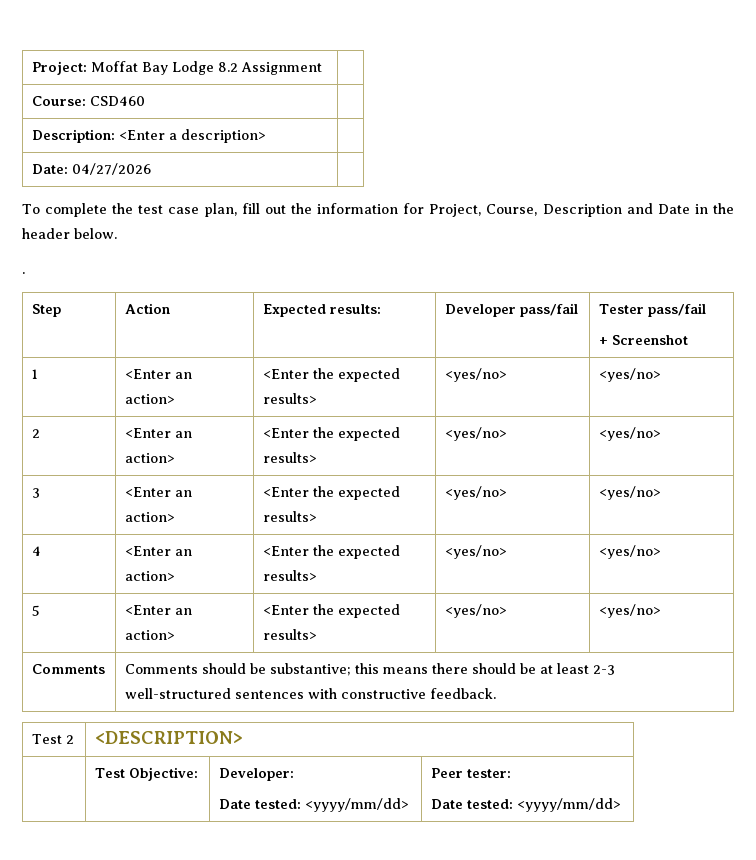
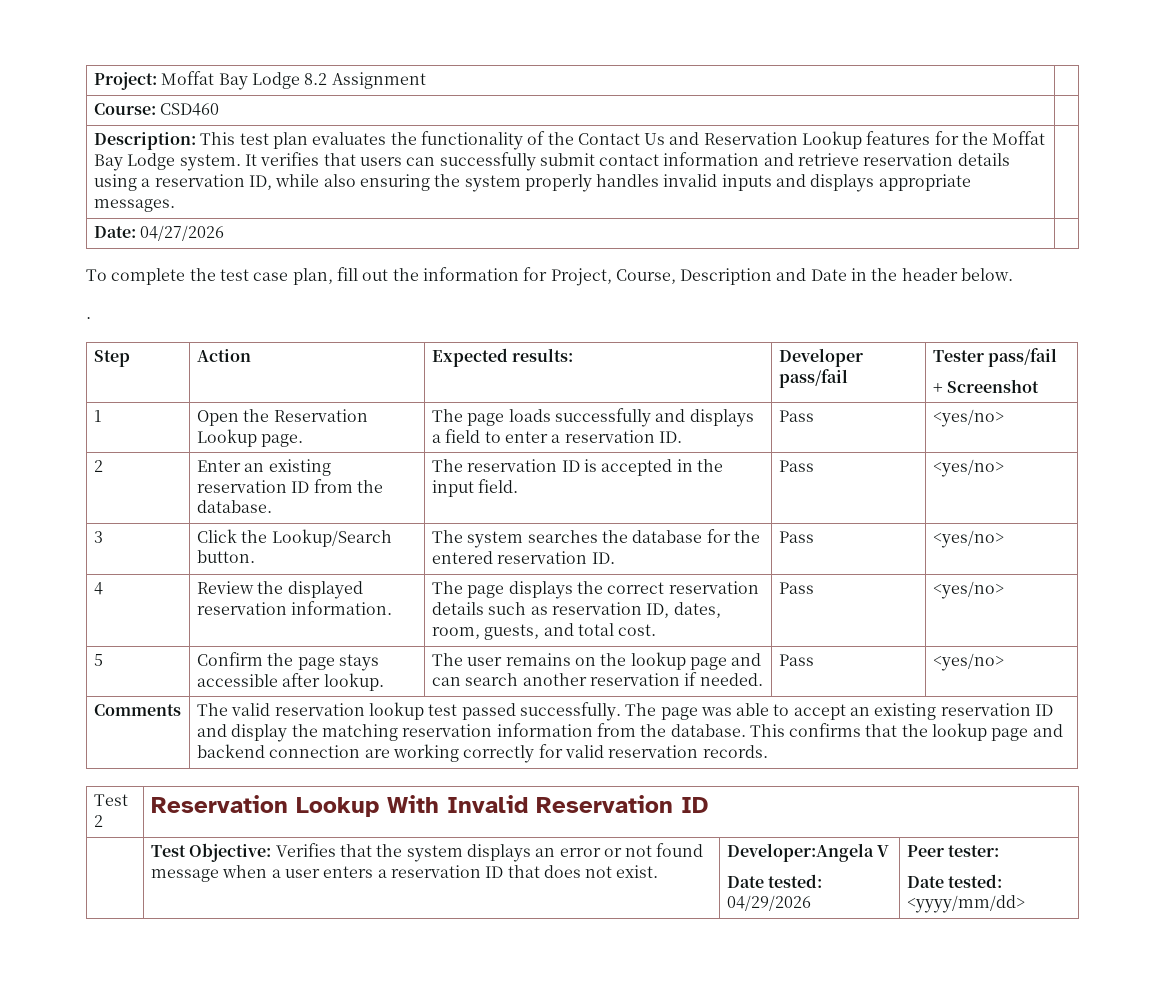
[118,129,266,143] <Enter a description> -> [200,131,1046,150] [93,152,1010,171] [93,174,971,192] [93,199,175,212] This test plan evaluates the functionality of the Contact Us and Reservation Lookup features for the Moffat Bay Lodge system. It verifies that users can successfully submit contact information and retrieve reservation details using a reservation ID, while also ensuring the system properly handles invalid inputs and displays appropriate messages.
[124,369,192,379] [124,394,175,404] [262,368,400,382] [262,393,317,404] [444,368,507,382] [598,368,661,382] [31,429,40,438] [124,428,192,438] [124,453,175,463] [262,427,400,441] [262,452,317,463] [444,427,507,441] [598,427,661,441] [31,488,40,498] [124,487,192,497] [124,512,175,522] [262,486,400,500] [262,511,317,522] [444,486,507,500] [598,486,661,500] [31,546,41,556] [124,546,192,556] [124,571,175,581] [262,545,400,559] [262,570,317,581] [444,545,507,559] [598,545,661,559] [31,605,40,616] [124,605,192,615] [124,630,175,640] [262,604,400,618] [262,629,317,640] [444,604,507,618] [598,604,661,618] [31,664,105,674] [124,663,615,676] [124,688,496,699] [31,734,74,744] [94,731,243,744] [94,767,198,781] [218,768,294,781] [218,798,409,812] <Enter an action> | <Enter the expected results> | <yes/no> | <yes/no> // 2 | <Enter an action> | <Enter the expected results> | <yes/no> | <yes/no> // 3 | <Enter an action> | <Enter the expected results> | <yes/no> | <yes/no> // 4 | <Enter an action> | <Enter the expected results> | <yes/no> | <yes/no> // 5 | <Enter an action> | <Enter the expected results> | <yes/no> | <yes/no> // Comments | Comments should be substantive; this means there should be at least 2-3 well-structured sentences with constructive feedback. // Test 2 | <DESCRIPTION> // | Test Objective: | Developer: // Date tested: <yyyy/mm/dd> -> [196,409,368,426] [196,429,304,447] [431,408,754,427] [431,429,682,443] [778,410,814,422] [932,409,1004,427] [93,460,103,472] [196,459,331,476] [196,479,383,493] [196,500,272,513] [431,459,723,476] [431,479,519,497] [778,460,814,472] [932,459,1004,477] [93,531,103,543] [196,529,392,547] [196,550,255,563] [431,529,760,548] [431,551,615,564] [778,531,814,543] [932,530,1004,548] [93,582,103,595] [196,581,363,599] [196,601,393,615] [431,581,759,599] [431,602,721,618] [431,623,657,640] [778,582,814,594] [932,581,1004,599] [93,654,103,666] [196,652,379,671] [196,673,384,691] [431,652,762,670] [431,672,763,686] [778,654,814,666] [932,653,1004,671] [93,704,181,716] [196,702,1054,721] [196,723,1063,742] [196,744,768,763] [93,794,128,806] [93,815,103,827] [150,795,708,817] [150,843,704,862] [150,865,659,882] [726,843,890,862] [726,874,823,888] [726,895,811,911] Open the Reservation Lookup page. | The page loads successfully and displays a field to enter a reservation ID. | Pass | <yes/no> // 2 | Enter an existing reservation ID from the database. | The reservation ID is accepted in the input field. | Pass | <yes/no> // 3 | Click the Lookup/Search button. | The system searches the database for the entered reservation ID. | Pass | <yes/no> // 4 | Review the displayed reservation information. | The page displays the correct reservation details such as reservation ID, dates, room, guests, and total cost. | Pass | <yes/no> // 5 | Confirm the page stays accessible after lookup. | The user remains on the lookup page and can search another reservation if needed. | Pass | <yes/no> // Comments | The valid reservation lookup test passed successfully. The page was able to accept an existing reservation ID and display the matching reservation information from the database. This confirms that the lookup page and backend connection are working correctly for valid reservation records. // Test 2 | Reservation Lookup With Invalid Reservation ID // | Test Objective: Verifies that the system displays an error or not found message when a user enters a reservation ID that does not exist. | Developer:Angela V // Date tested: 04/29/2026

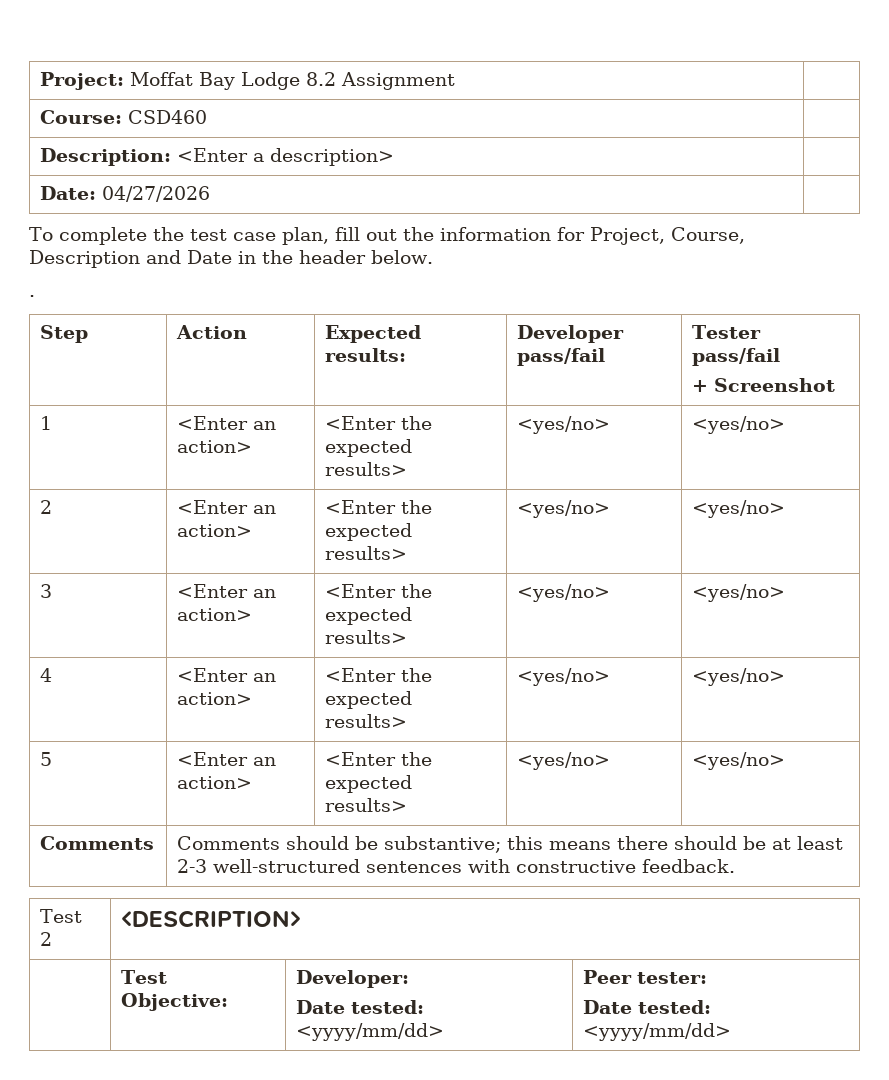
[200,131,1046,150] [93,152,1010,171] [93,174,971,192] [93,199,175,212] This test plan evaluates the functionality of the Contact Us and Reservation Lookup features for the Moffat Bay Lodge system. It verifies that users can successfully submit contact information and retrieve reservation details using a reservation ID, while also ensuring the system properly handles invalid inputs and displays appropriate messages. -> [177,148,395,166] <Enter a description>
[196,409,368,426] [196,429,304,447] [431,408,754,427] [431,429,682,443] [778,410,814,422] [932,409,1004,427] [93,460,103,472] [196,459,331,476] [196,479,383,493] [196,500,272,513] [431,459,723,476] [431,479,519,497] [778,460,814,472] [932,459,1004,477] [93,531,103,543] [196,529,392,547] [196,550,255,563] [431,529,760,548] [431,551,615,564] [778,531,814,543] [932,530,1004,548] [93,582,103,595] [196,581,363,599] [196,601,393,615] [431,581,759,599] [431,602,721,618] [431,623,657,640] [778,582,814,594] [932,581,1004,599] [93,654,103,666] [196,652,379,671] [196,673,384,691] [431,652,762,670] [431,672,763,686] [778,654,814,666] [932,653,1004,671] [93,704,181,716] [196,702,1054,721] [196,723,1063,742] [196,744,768,763] [93,794,128,806] [93,815,103,827] [150,795,708,817] [150,843,704,862] [150,865,659,882] [726,843,890,862] [726,874,823,888] [726,895,811,911] Open the Reservation Lookup page. | The page loads successfully and displays a field to enter a reservation ID. | Pass | <yes/no> // 2 | Enter an existing reservation ID from the database. | The reservation ID is accepted in the input field. | Pass | <yes/no> // 3 | Click the Lookup/Search button. | The system searches the database for the entered reservation ID. | Pass | <yes/no> // 4 | Review the displayed reservation information. | The page displays the correct reservation details such as reservation ID, dates, room, guests, and total cost. | Pass | <yes/no> // 5 | Confirm the page stays accessible after lookup. | The user remains on the lookup page and can search another reservation if needed. | Pass | <yes/no> // Comments | The valid reservation lookup test passed successfully. The page was able to accept an existing reservation ID and display the matching reservation information from the database. This confirms that the lookup page and backend connection are working correctly for valid reservation records. // Test 2 | Reservation Lookup With Invalid Reservation ID // | Test Objective: Verifies that the system displays an error or not found message when a user enters a reservation ID that does not exist. | Developer:Angela V // Date tested: 04/29/2026 -> [177,416,277,430] [177,440,253,453] [325,416,433,430] [325,439,413,457] [325,462,408,476] [517,416,611,434] [692,416,786,434] [40,500,53,514] [177,500,277,514] [177,524,253,537] [325,500,433,514] [325,523,413,541] [325,546,408,560] [517,500,611,518] [692,500,786,518] [40,584,53,598] [177,584,277,598] [177,608,253,621] [325,584,433,598] [325,607,413,625] [325,630,408,644] [517,584,611,602] [692,584,786,602] [40,668,53,682] [177,668,277,682] [177,692,253,705] [325,668,433,682] [325,691,413,709] [325,714,408,728] [517,668,611,686] [692,668,786,686] [40,752,53,766] [177,752,277,766] [177,776,253,789] [325,752,433,766] [325,775,413,793] [325,798,408,812] [517,752,611,770] [692,752,786,770] [40,836,155,850] [177,836,844,853] [177,859,736,873] [40,909,83,923] [40,932,53,946] [121,910,302,928] [121,970,168,984] [121,993,229,1011] [296,970,410,988] [296,1000,425,1014] [296,1023,445,1041] <Enter an action> | <Enter the expected results> | <yes/no> | <yes/no> // 2 | <Enter an action> | <Enter the expected results> | <yes/no> | <yes/no> // 3 | <Enter an action> | <Enter the expected results> | <yes/no> | <yes/no> // 4 | <Enter an action> | <Enter the expected results> | <yes/no> | <yes/no> // 5 | <Enter an action> | <Enter the expected results> | <yes/no> | <yes/no> // Comments | Comments should be substantive; this means there should be at least 2-3 well-structured sentences with constructive feedback. // Test 2 | <DESCRIPTION> // | Test Objective: | Developer: // Date tested: <yyyy/mm/dd>

